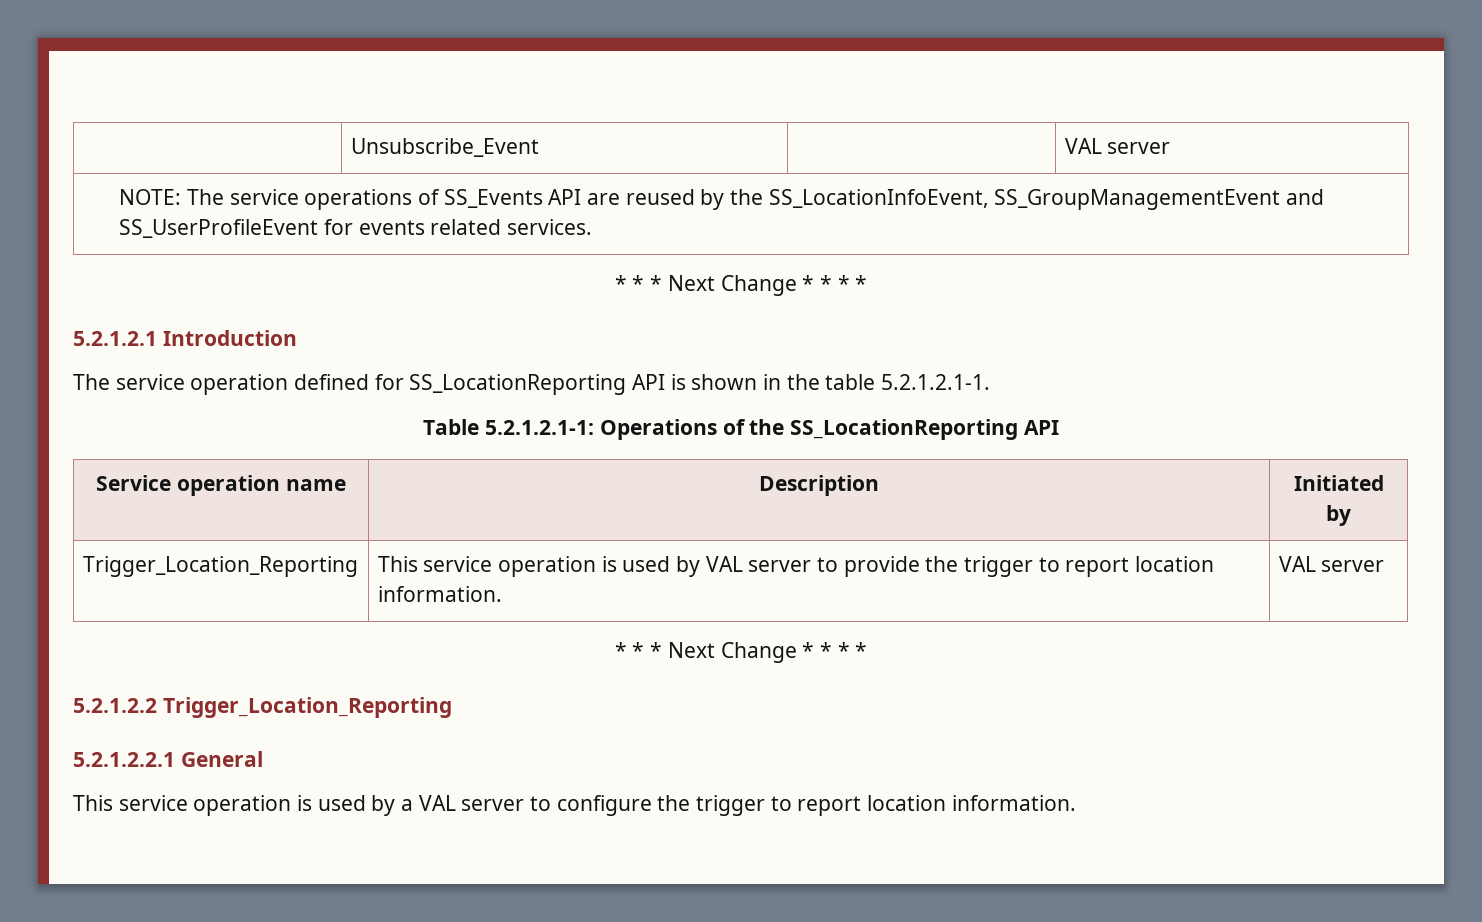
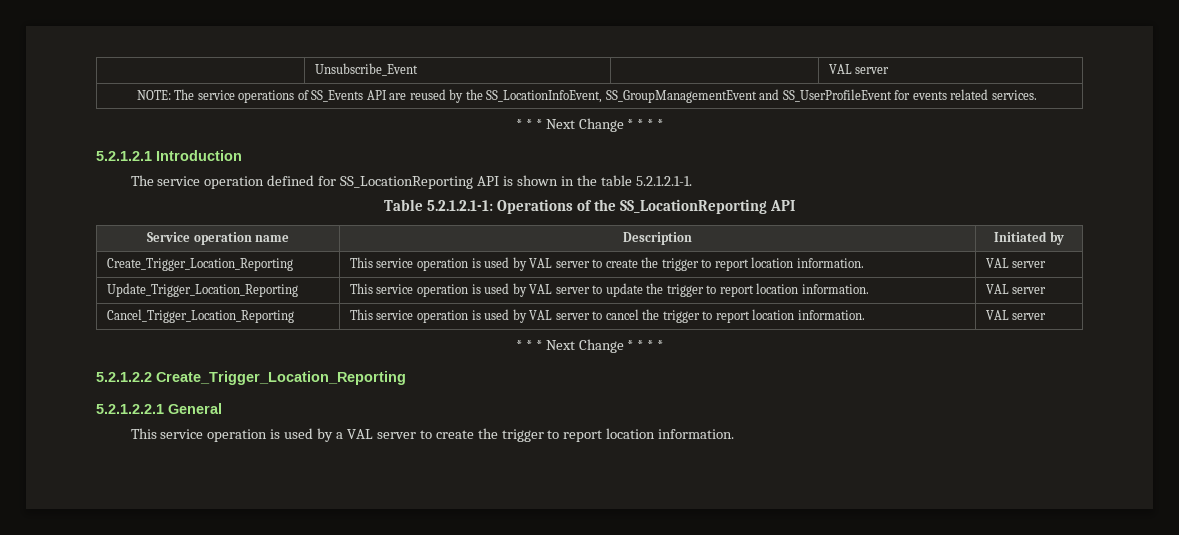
[82,556,358,577] [377,556,920,577] Trigger_Location_Reporting | This service operation is used by VAL server to provide -> [106,258,293,271] [349,257,864,271] [985,258,1047,268] [106,283,298,297] [349,283,869,297] [985,284,1047,294] [106,309,294,323] [349,309,639,323] Create_Trigger_Location_Reporting | This service operation is used by VAL server to create the trigger to report location information. | VAL server // Update_Trigger_Location_Reporting | This service operation is used by VAL server to update the trigger to report location information. | VAL server // Cancel_Trigger_Location_Reporting | This service operation is used by VAL server to cancel
[162,697,452,718] Trigger_Location_Reporting -> [156,371,406,385] Create_Trigger_Location_Reporting
[556,795,652,816] configure -> [435,430,474,439] create

